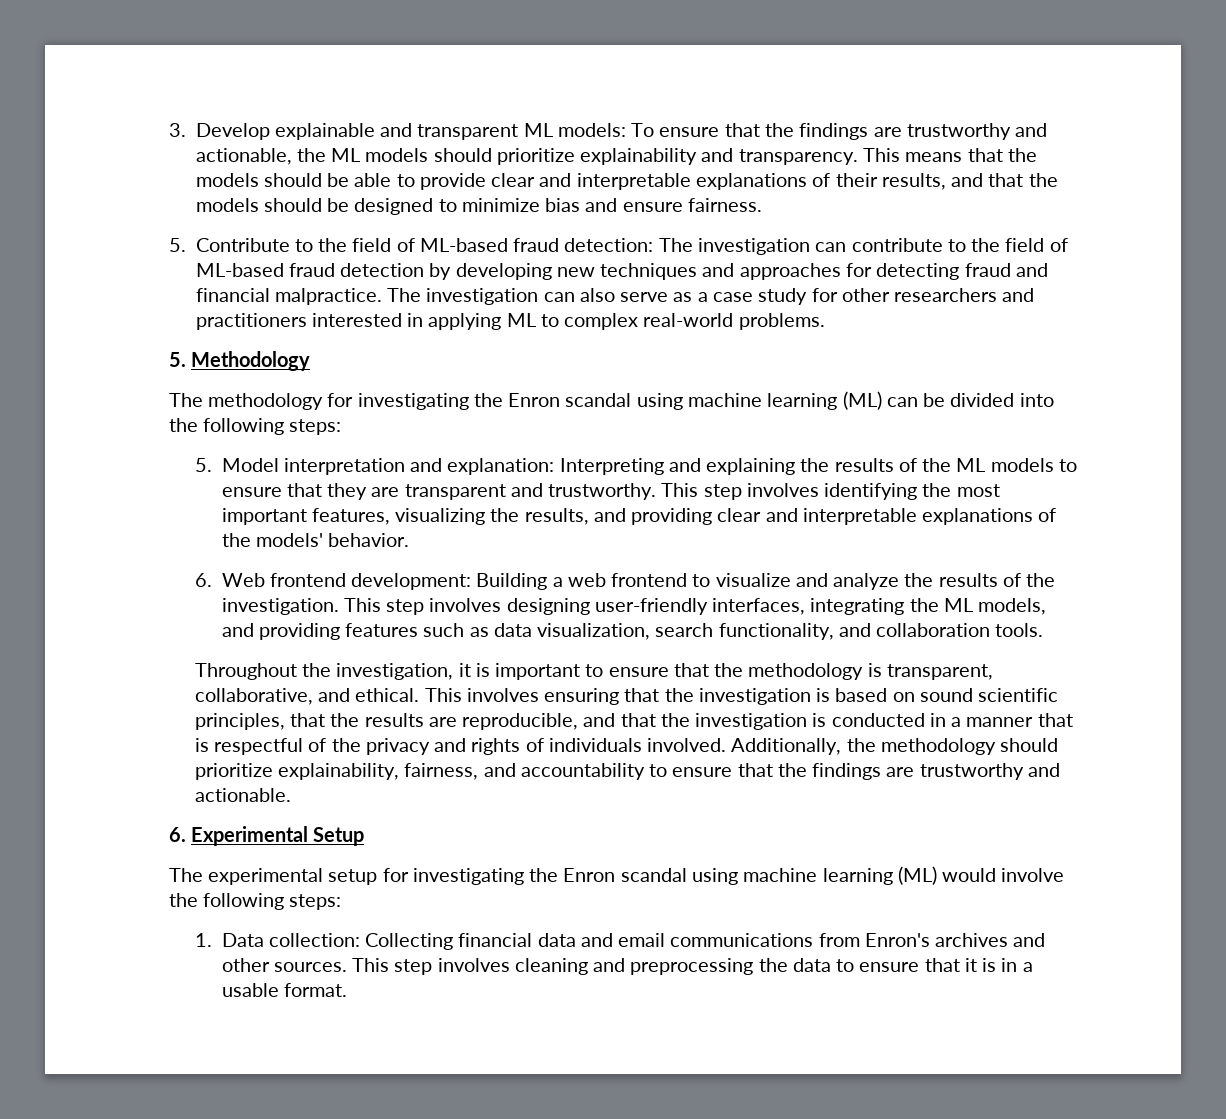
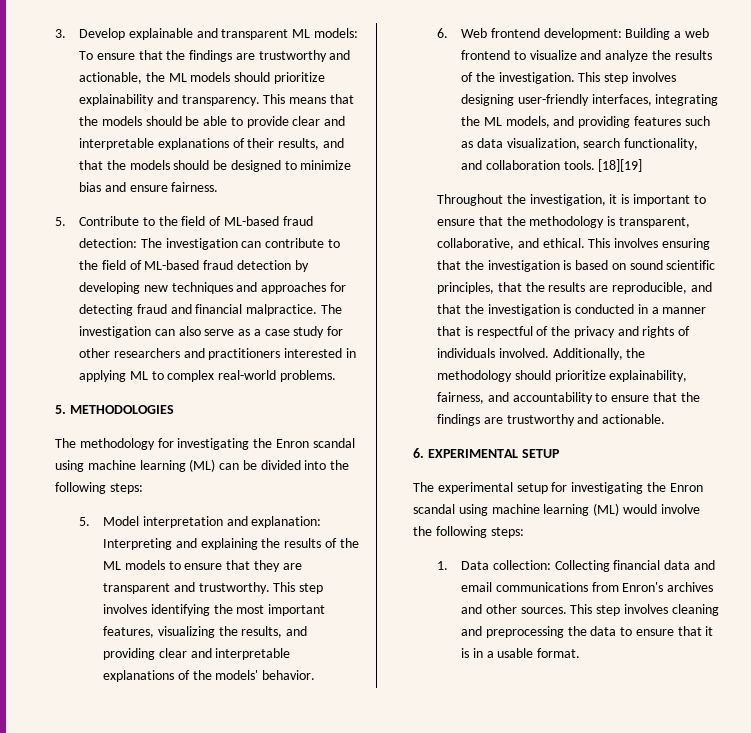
[191,351,311,371] Methodology -> [69,405,174,414] METHODOLOGIES
(1044, 630) none -> [598,159,643,172] [18][19]
[191,826,365,846] Experimental Setup -> [427,449,560,458] EXPERIMENTAL SETUP

